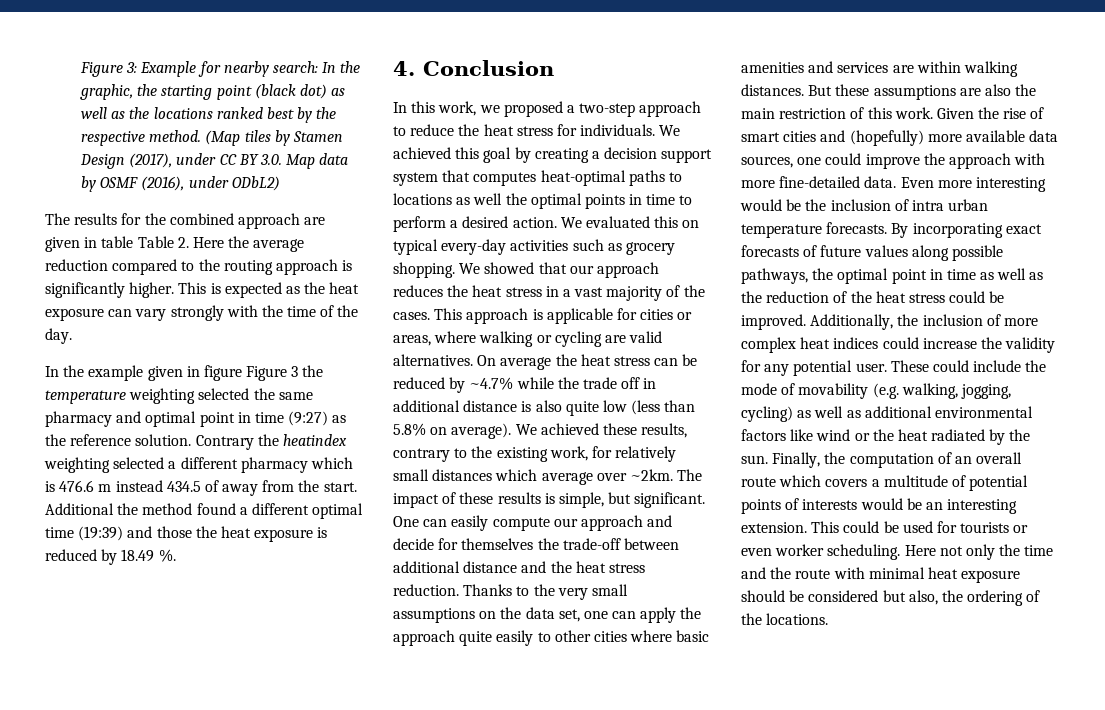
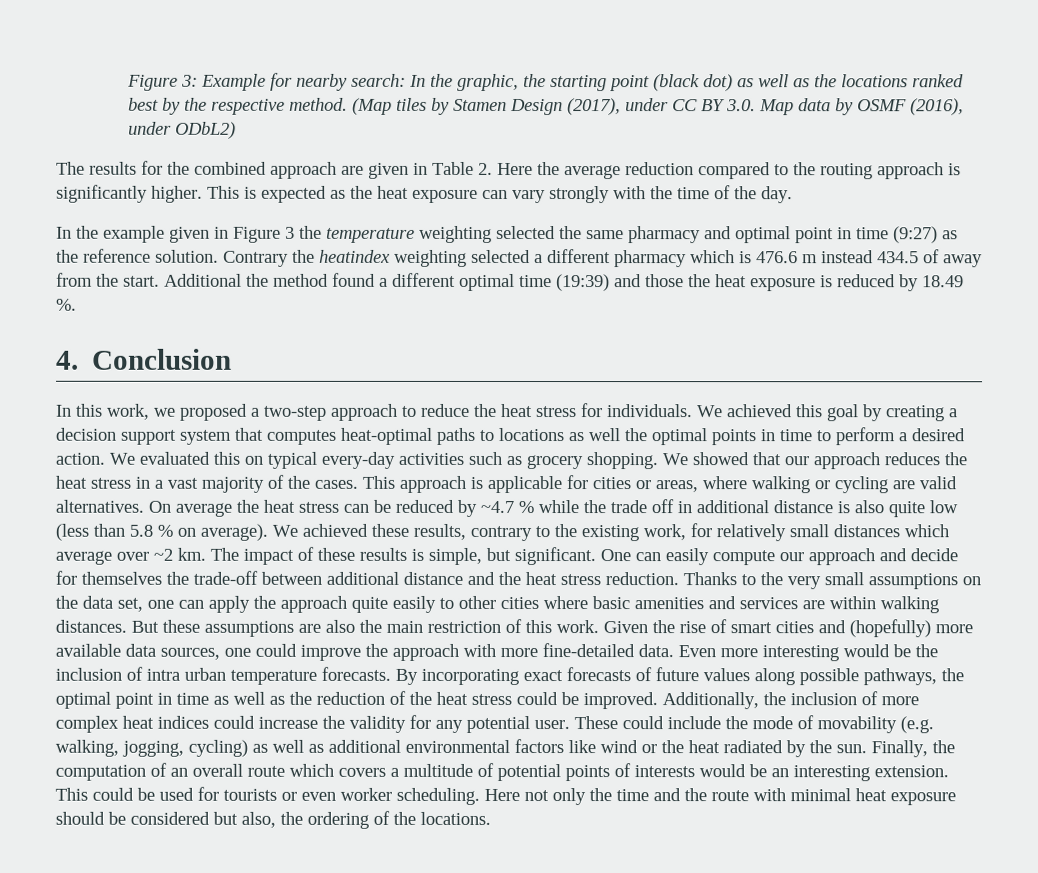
[101,236,134,248] table -> (428, 168) none
[203,365,242,381] figure -> (229, 232) none
[469,377,514,390] ~4.7% -> [480,500,534,514] ~4.7 %
[393,423,426,436] 5.8% -> [129,524,173,537] 5.8 %
[629,469,673,481] ~2km. -> [153,547,206,561] ~2 km.

